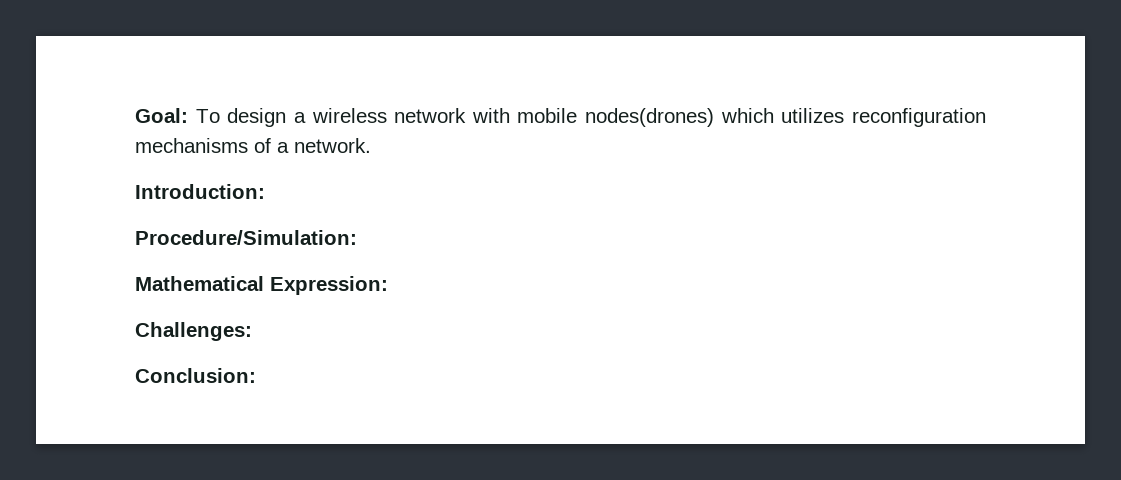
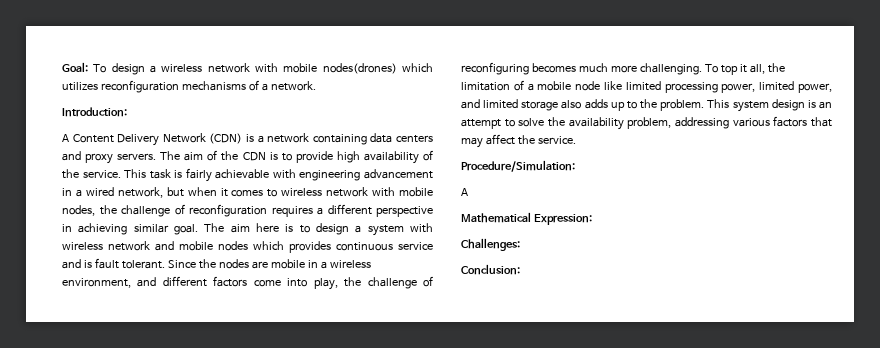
(265, 191) none -> [62,133,433,146] [62,150,433,164] [62,168,433,182] [62,187,434,198] [62,204,433,217] [62,223,433,236] [62,241,433,253] [62,258,371,269] [62,276,434,290] [461,62,785,75] [461,80,832,93] [461,99,832,112] [461,116,832,130] [461,134,576,148] // A Content Delivery Network (CDN) is a network containing data centers and proxy servers. The aim of the CDN is to provide high availability of the service. This task is fairly achievable with engineering advancement in a wired network, but when it comes to wireless network with mobile nodes, the challenge of reconfiguration requires a different perspective in achieving similar goal. The aim here is to design a system with wireless network and mobile nodes which provides continuous service and is fault tolerant. Since the nodes are mobile in a wireless environment, and different factors come into play, the challenge of reconfiguring becomes much more challenging. To top it all, the limitation of a mobile node like limited processing power, limited power, and limited storage also adds up to the problem. This system design is an attempt to solve the availability problem, addressing various factors that may affect the service.
(357, 237) none -> [461,188,468,196] // A

